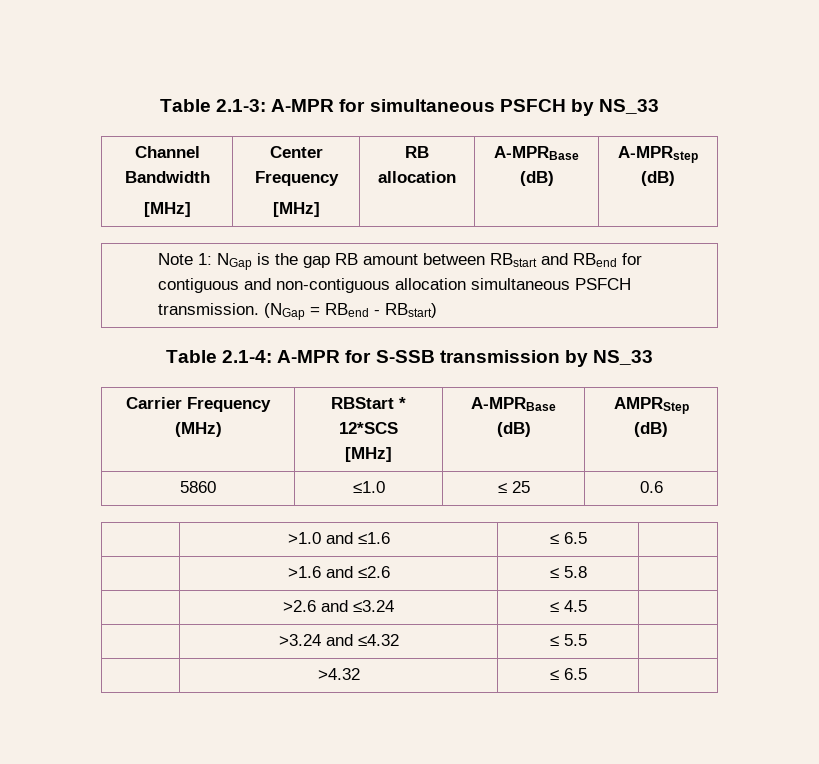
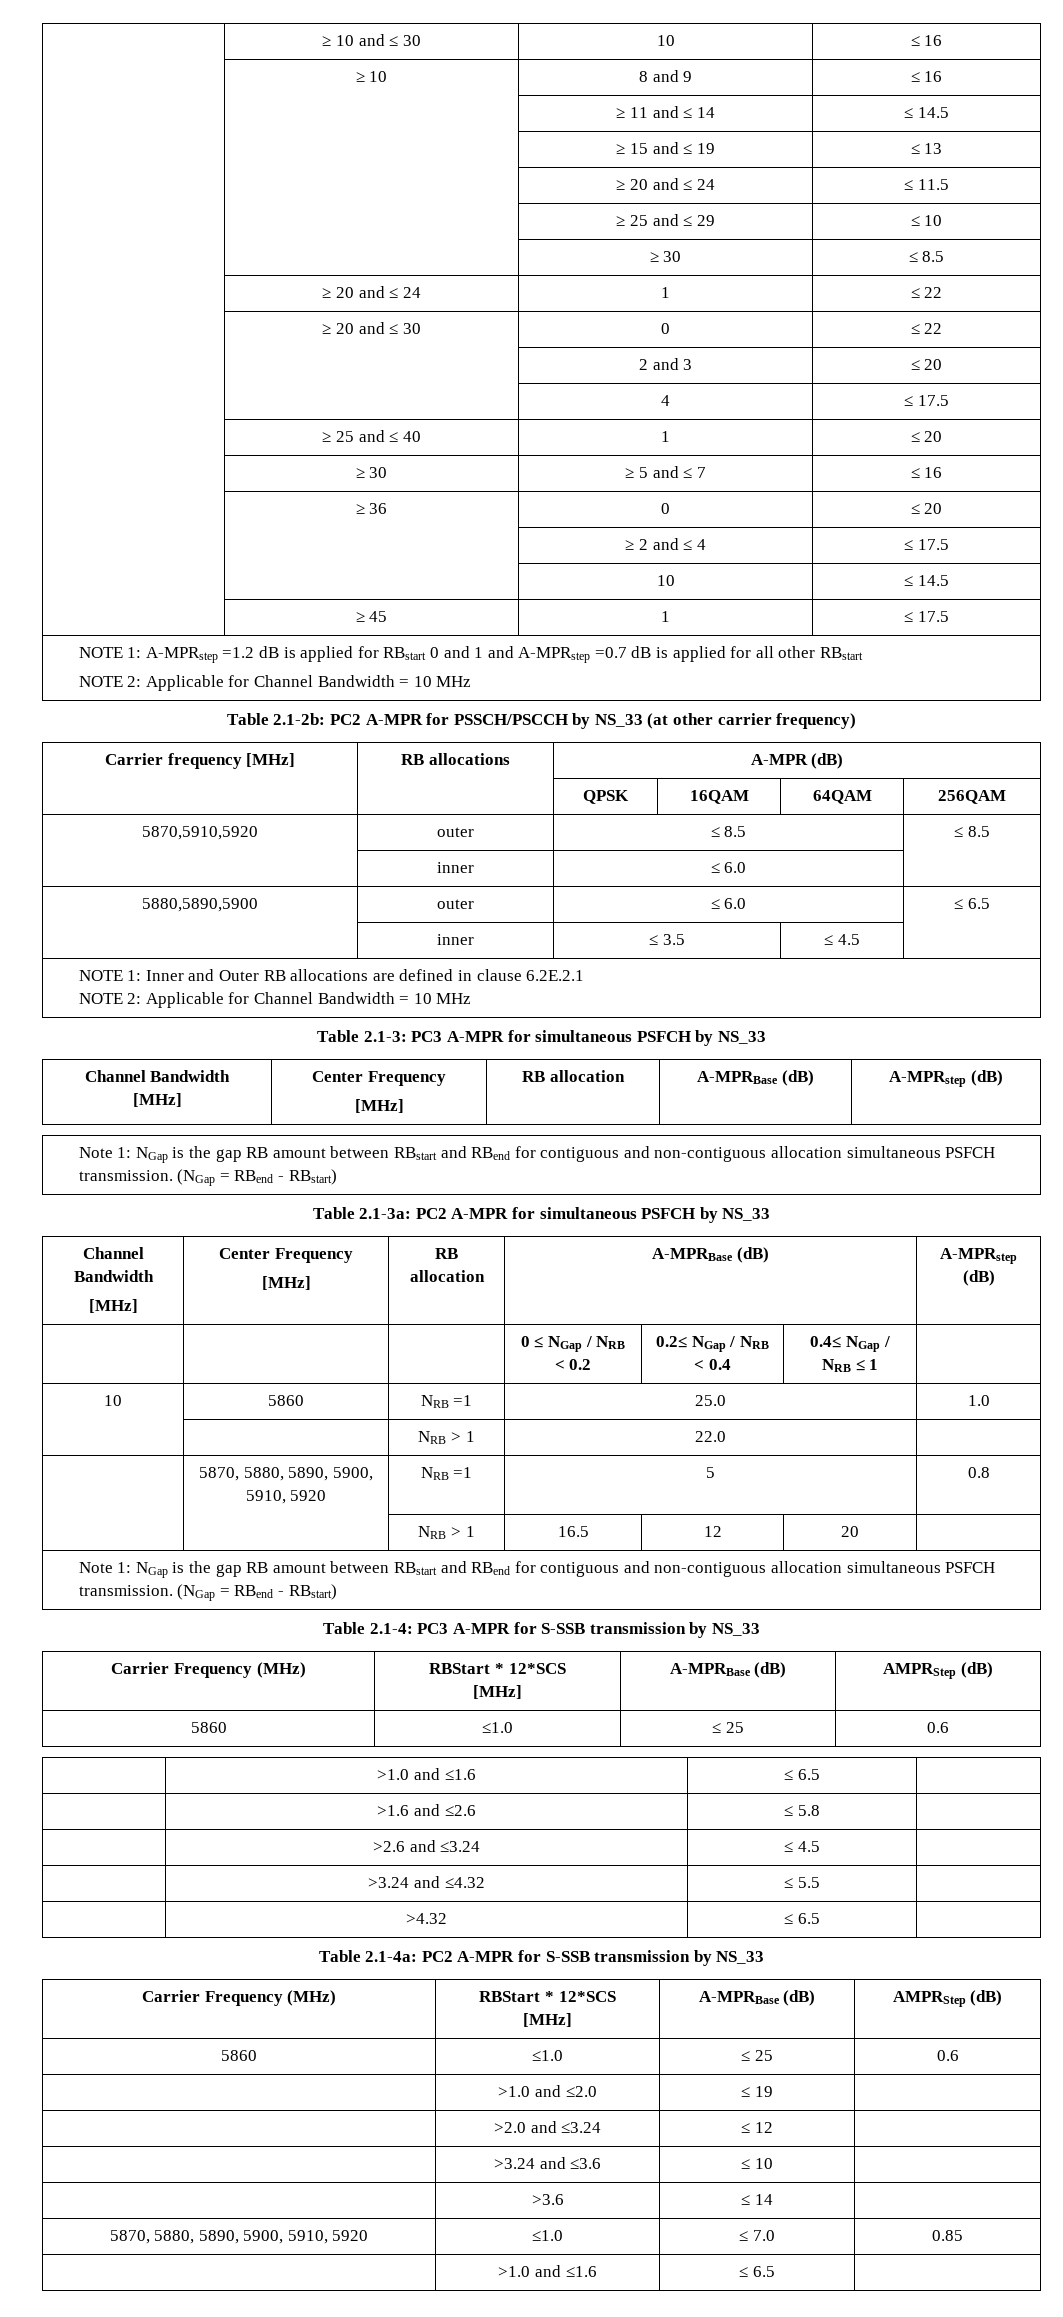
(160, 105) none -> [322,34,421,46] [656,35,675,46] [910,35,943,46] [355,71,388,82] [638,70,693,82] [910,71,943,82] [616,106,715,118] [904,107,949,118] [616,142,715,154] [910,143,943,154] [616,178,715,190] [904,179,949,190] [616,214,715,226] [910,215,943,226] [649,251,682,262] [908,251,945,262] [322,286,421,298] [661,287,670,298] [910,287,943,298] [322,322,421,334] [661,323,670,334] [910,323,943,334] [638,358,693,370] [910,359,943,370] [661,395,670,406] [904,395,949,406] [322,430,421,442] [661,431,670,442] [910,431,943,442] [355,467,388,478] [625,466,706,478] [910,467,943,478] [355,503,388,514] [661,503,670,514] [910,503,943,514] [625,538,706,550] [904,539,949,550] [656,575,675,586] [904,575,949,586] [355,611,388,622] [661,611,670,622] [904,611,949,622] [78,646,864,663] [78,675,472,691] [226,713,857,729] [104,753,296,769] [401,753,510,765] [750,753,844,769] [583,790,629,804] [689,790,749,804] [812,790,872,804] [938,790,1006,804] [142,826,258,840] [437,827,474,837] [710,826,747,837] [954,826,990,837] [437,862,474,873] [710,862,747,873] [142,898,258,912] [437,899,474,909] [710,898,747,909] [954,898,990,909] [437,934,474,945] [649,934,685,945] [824,934,860,945] [78,969,585,981] [78,992,472,1008] | ≥ 10 and ≤ 30 | 10 | ≤ 16 // | ≥ 10 | 8 and 9 | ≤ 16 // | | ≥ 11 and ≤ 14 | ≤ 14.5 // | | ≥ 15 and ≤ 19 | ≤ 13 // | | ≥ 20 and ≤ 24 | ≤ 11.5 // | | ≥ 25 and ≤ 29 | ≤ 10 // | | ≥ 30 | ≤ 8.5 // | ≥ 20 and ≤ 24 | 1 | ≤ 22 // | ≥ 20 and ≤ 30 | 0 | ≤ 22 // | | 2 and 3 | ≤ 20 // | | 4 | ≤ 17.5 // | ≥ 25 and ≤ 40 | 1 | ≤ 20 // | ≥ 30 | ≥ 5 and ≤ 7 | ≤ 16 // | ≥ 36 | 0 | ≤ 20 // | | ≥ 2 and ≤ 4 | ≤ 17.5 // | | 10 | ≤ 14.5 // | ≥ 45 | 1 | ≤ 17.5 // NOTE 1: A-MPRstep =1.2 dB is applied for RBstart 0 and 1 and A-MPRstep =0.7 dB is applied for all other RBstart // NOTE 2: Applicable for Channel Bandwidth = 10 MHz // Table 2.1-2b: PC2 A-MPR for PSSCH/PSCCH by NS_33 (at other carrier frequency) // Carrier frequency [MHz] | RB allocations | A-MPR (dB) // | | QPSK | 16QAM | 64QAM | 256QAM // 5870,5910,5920 | outer | ≤ 8.5 | ≤ 8.5 // | inner | ≤ 6.0 | // 5880,5890,5900 | outer | ≤ 6.0 | ≤ 6.5 // | inner | ≤ 3.5 | ≤ 4.5 | // NOTE 1: Inner and Outer RB allocations are defined in clause 6.2E.2.1 // NOTE 2: Applicable for Channel Bandwidth = 10 MHz //
(267, 105) none -> [411,1031,443,1042] PC3
(437, 310) none -> [312,1207,771,1223] [82,1247,144,1259] [73,1270,154,1282] [88,1299,138,1313] [219,1248,353,1263] [261,1276,311,1290] [435,1248,458,1259] [409,1270,485,1282] [652,1247,769,1263] [940,1248,1017,1264] [962,1270,995,1286] [520,1336,626,1352] [554,1359,592,1370] [656,1336,769,1352] [694,1359,731,1370] [810,1336,890,1352] [821,1359,879,1372] [104,1395,122,1406] [268,1395,304,1406] [420,1395,473,1408] [695,1395,726,1406] [967,1395,990,1406] [418,1431,475,1444] [695,1431,726,1442] [199,1467,373,1481] [245,1490,327,1504] [420,1467,473,1480] [706,1467,715,1478] [967,1467,990,1478] [418,1526,475,1539] [557,1526,589,1537] [703,1526,722,1537] [841,1526,859,1537] [78,1561,996,1578] [78,1584,337,1601] // Table 2.1-3a: PC2 A-MPR for simultaneous PSFCH by NS_33 // Channel Bandwidth // [MHz] | Center Frequency // [MHz] | RB allocation | A-MPRBase (dB) | A-MPRstep (dB) // | | | 0 ≤ NGap / NRB < 0.2 | 0.2≤ NGap / NRB < 0.4 | 0.4≤ NGap / NRB ≤ 1 | // 10 | 5860 | NRB =1 | 25.0 | 1.0 // | | NRB > 1 | 22.0 | // | 5870, 5880, 5890, 5900, 5910, 5920 | NRB =1 | 5 | 0.8 // | | NRB > 1 | 16.5 | 12 | 20 | // Note 1: NGap is the gap RB amount between RBstart and RBend for contiguous and non-contiguous allocation simultaneous PSFCH transmission. (NGap = RBend - RBstart)
(273, 356) none -> [417,1623,449,1634] PC3
(587, 674) none -> [318,1950,765,1966] [141,1990,337,2006] [479,1991,616,2002] [523,2013,572,2027] [698,1990,816,2006] [892,1990,1003,2007] [221,2050,257,2061] [532,2050,563,2061] [741,2050,773,2061] [936,2050,959,2061] [498,2085,597,2097] [741,2086,773,2097] [493,2121,602,2133] [741,2122,773,2133] [493,2157,602,2169] [741,2158,773,2169] [531,2194,564,2205] [741,2194,773,2205] [109,2230,369,2244] [532,2230,563,2241] [739,2230,775,2241] [932,2230,963,2241] [498,2265,597,2277] [739,2266,775,2277] // Table 2.1-4a: PC2 A-MPR for S-SSB transmission by NS_33 // Carrier Frequency (MHz) | RBStart * 12*SCS // [MHz] | A-MPRBase (dB) | AMPRStep (dB) // 5860 | ≤1.0 | ≤ 25 | 0.6 // | >1.0 and ≤2.0 | ≤ 19 | // | >2.0 and ≤3.24 | ≤ 12 | // | >3.24 and ≤3.6 | ≤ 10 | // | >3.6 | ≤ 14 | // 5870, 5880, 5890, 5900, 5910, 5920 | ≤1.0 | ≤ 7.0 | 0.85 // | >1.0 and ≤1.6 | ≤ 6.5 |

